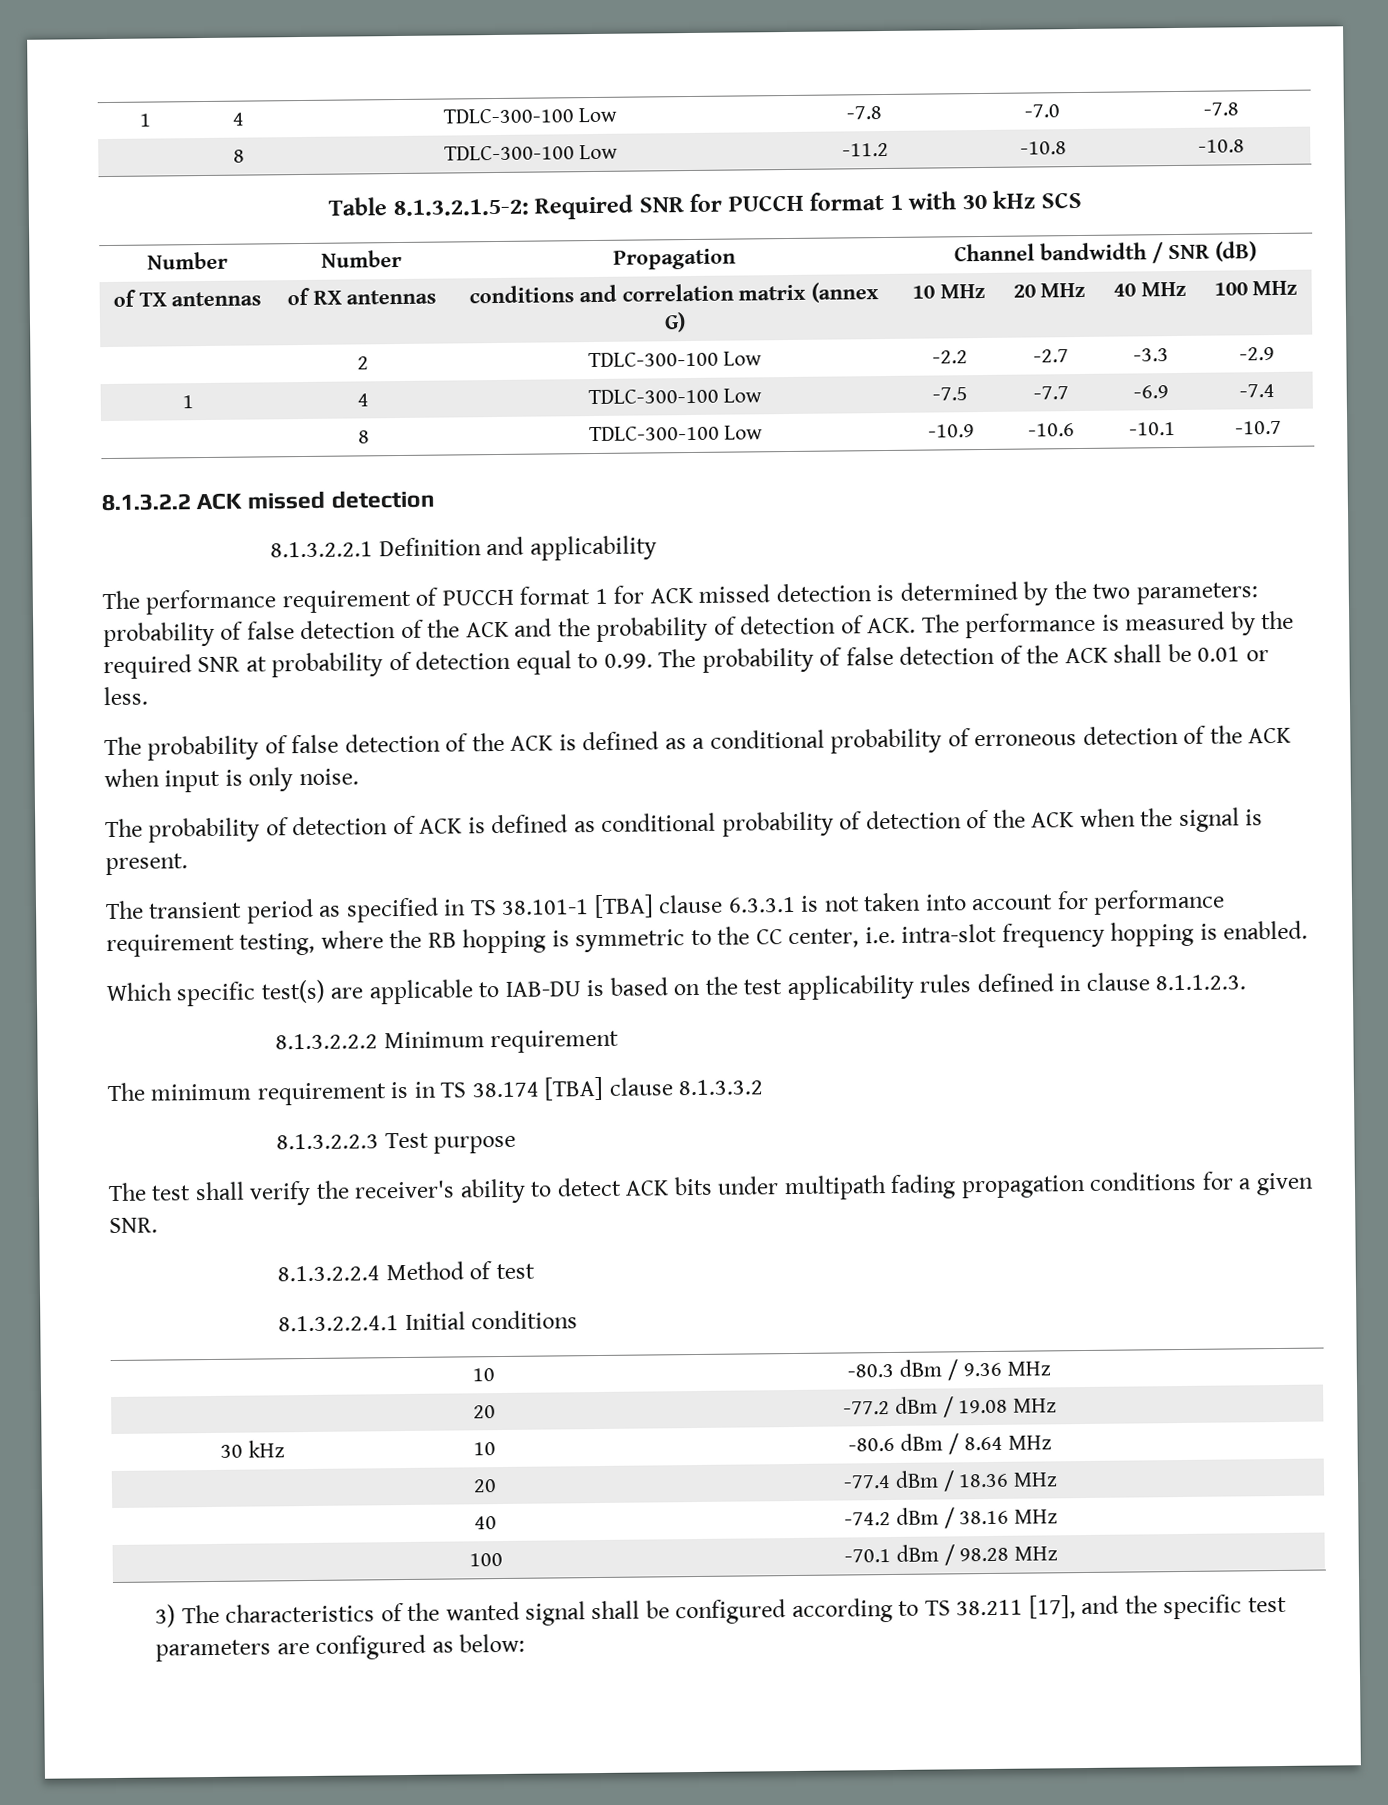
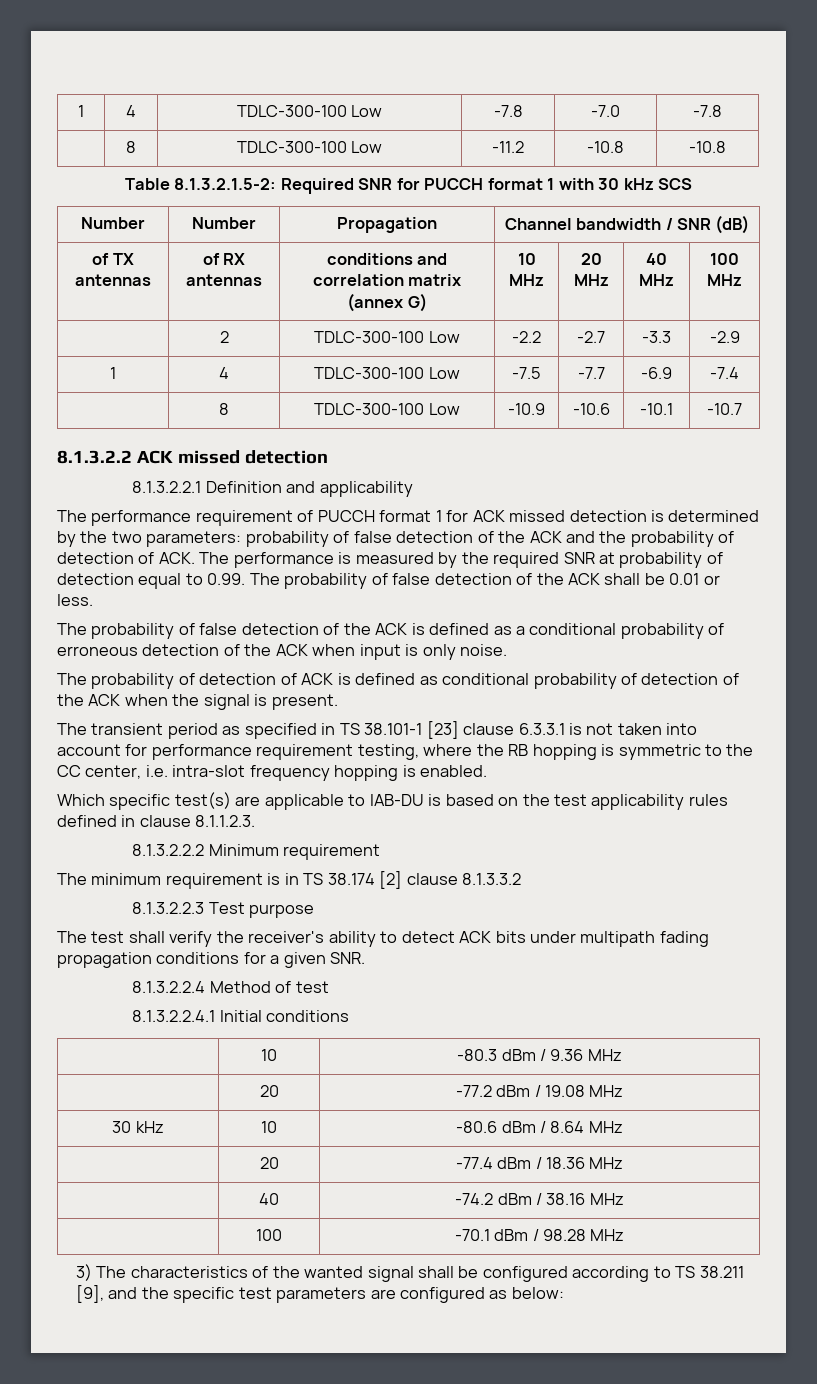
[593,894,654,919] [TBA] -> [426,721,459,739] [23]
[544,1076,605,1101] [TBA] -> [379,871,403,889] [2]
[1028,1595,1076,1619] [17], -> [75,1285,104,1303] [9],

